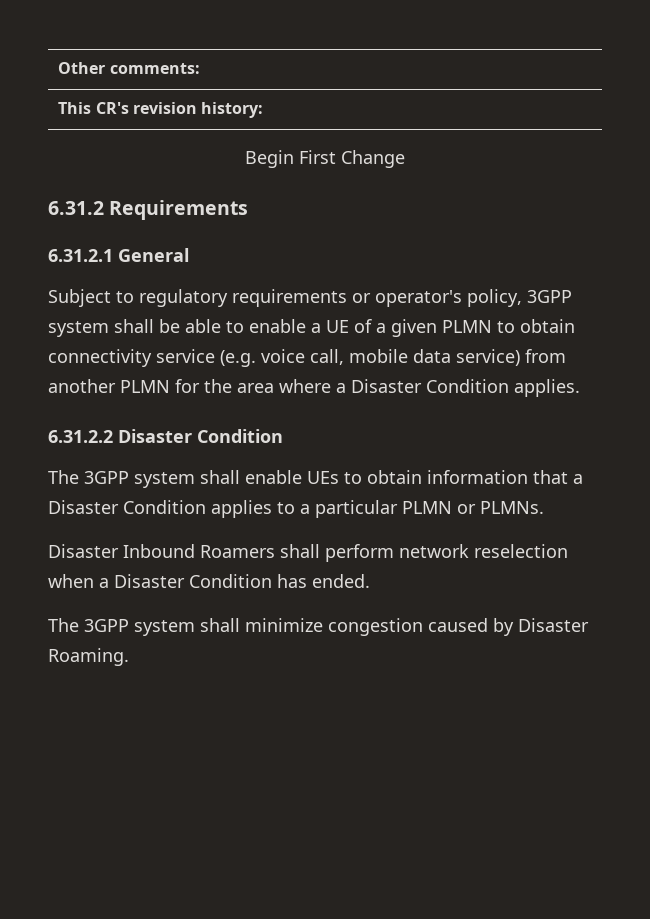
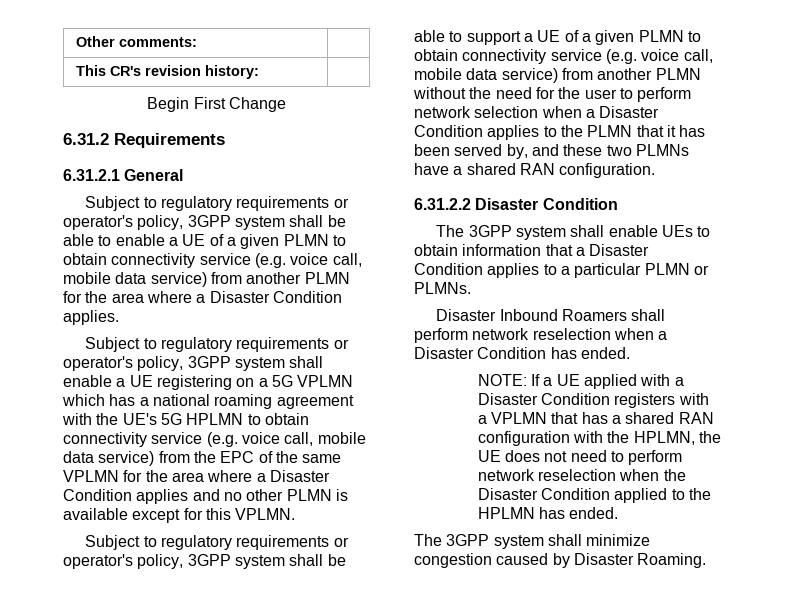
(580, 388) none -> [85,337,349,352] [63,356,324,371] [63,375,354,390] [62,394,354,409] [62,413,309,425] [63,432,366,447] [63,451,342,466] [63,470,330,482] [63,489,348,504] [63,508,296,523] [85,535,349,550] [63,554,346,569] [414,30,701,45] [414,49,713,64] [414,68,701,83] [413,87,692,102] [414,106,660,118] [414,125,706,140] [414,144,689,159] [414,163,656,178] // Subject to regulatory requirements or operator's policy, 3GPP system shall enable a UE registering on a 5G VPLMN which has a national roaming agreement with the UE's 5G HPLMN to obtain connectivity service (e.g. voice call, mobile data service) from the EPC of the same VPLMN for the area where a Disaster Condition applies and no other PLMN is available except for this VPLMN. // Subject to regulatory requirements or operator's policy, 3GPP system shall be able to support a UE of a given PLMN to obtain connectivity service (e.g. voice call, mobile data service) from another PLMN without the need for the user to perform network selection when a Disaster Condition applies to the PLMN that it has been served by, and these two PLMNs have a shared RAN configuration.
(370, 581) none -> [477,374,684,389] [477,393,709,408] [477,412,714,424] [477,431,721,446] [477,450,683,465] [477,469,686,481] [477,488,711,503] [477,507,619,519] // NOTE: If a UE applied with a Disaster Condition registers with a VPLMN that has a shared RAN configuration with the HPLMN, the UE does not need to perform network reselection when the Disaster Condition applied to the HPLMN has ended.

